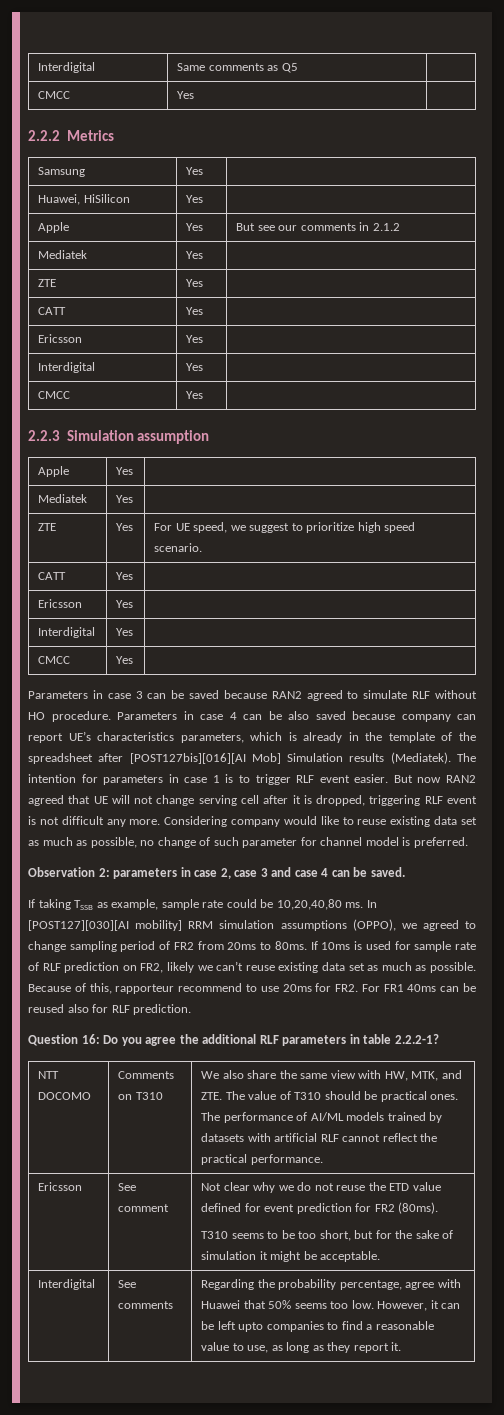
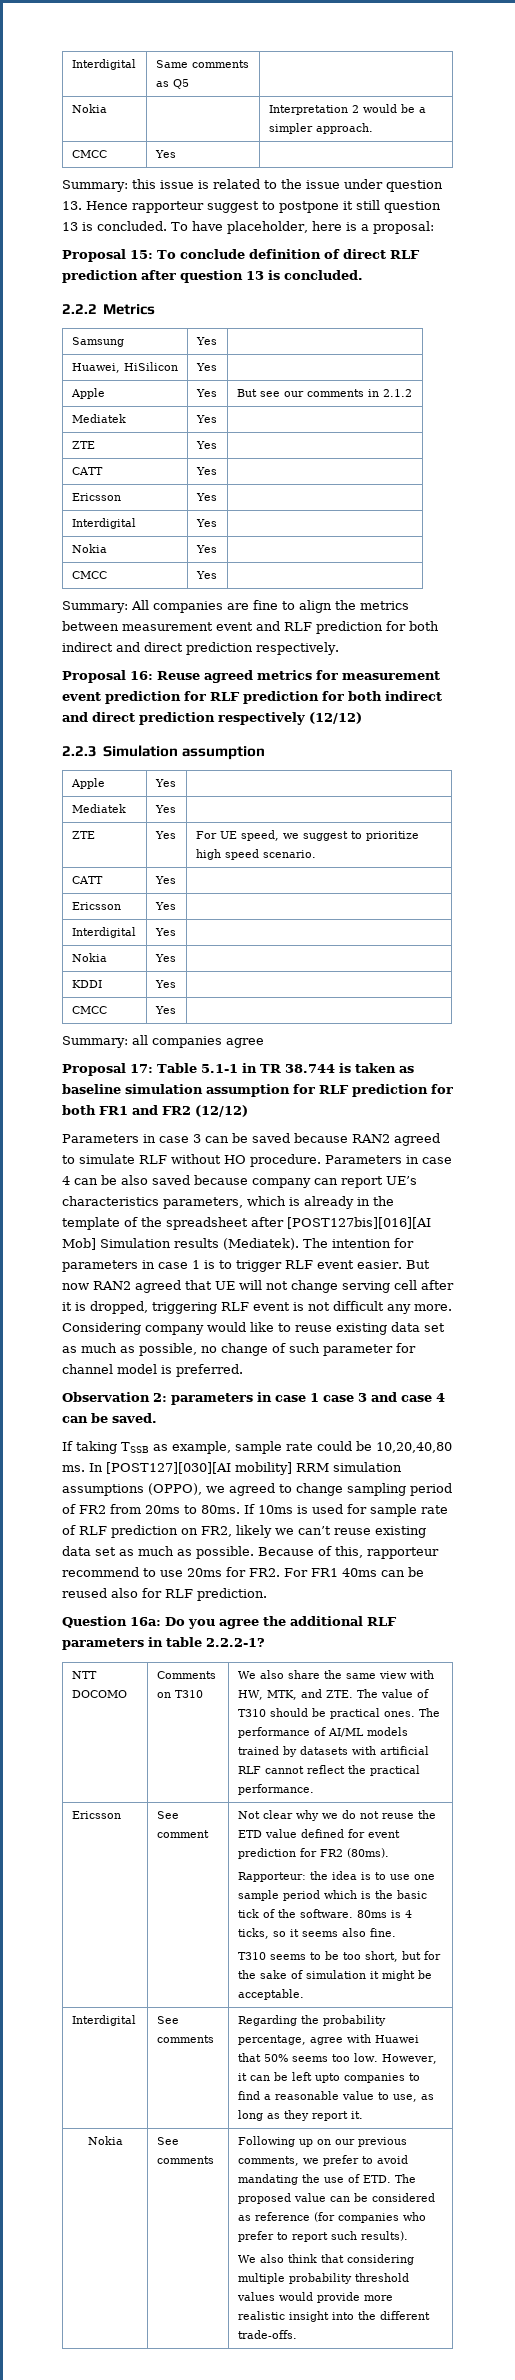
[38,91,71,99] [177,91,195,99] CMCC | Yes | -> [71,104,107,113] [268,104,426,115] [268,123,373,134] [71,150,107,158] [154,150,176,158] [62,179,443,192] [62,200,441,213] [62,221,434,234] [62,249,420,262] [62,270,363,283] Nokia | | Interpretation 2 would be a simpler approach. // CMCC | Yes | // Summary: this issue is related to the issue under question 13. Hence rapporteur suggest to postpone it still question 13 is concluded. To have placeholder, here is a proposal: // Proposal 15: To conclude definition of direct RLF prediction after question 13 is concluded.
[38,391,71,399] [186,391,204,399] // CMCC | Yes | -> [71,544,107,553] [195,545,217,553] [71,571,107,579] [195,571,217,579] [62,600,409,613] [62,621,439,634] [62,642,339,655] [62,670,440,683] [62,691,442,704] [62,712,362,725] // Nokia | Yes | // CMCC | Yes | // Summary: All companies are fine to align the metrics between measurement event and RLF prediction for both indirect and direct prediction respectively. // Proposal 16: Reuse agreed metrics for measurement event prediction for RLF prediction for both indirect and direct prediction respectively (12/12)
[38,656,71,664] [116,656,134,664] CMCC | Yes | -> [71,953,107,962] [154,954,176,962] [71,980,102,988] [154,980,176,988] [71,1006,107,1014] [154,1006,176,1014] [62,1035,264,1048] [62,1063,414,1076] [62,1084,453,1097] [62,1105,248,1117] Nokia | Yes | // KDDI | Yes | // CMCC | Yes | // Summary: all companies agree // Proposal 17: Table 5.1-1 in TR 38.744 is taken as baseline simulation assumption for RLF prediction for both FR1 and FR2 (12/12)
[220,868,231,879] 2, -> [310,1393,319,1402] 1
[81,1034,100,1044] 16: -> [130,1617,161,1626] 16a:
(439, 1208) none -> [237,1871,435,1882] [237,1890,427,1901] [237,1909,412,1918] [237,1928,396,1939] // Rapporteur: the idea is to use one sample period which is the basic tick of the software. 80ms is 4 ticks, so it seems also fine.
(402, 1346) none -> [87,2136,123,2145] [156,2137,179,2145] [156,2156,214,2164] [237,2136,407,2147] [237,2155,408,2166] [237,2174,416,2185] [237,2193,435,2204] [237,2212,426,2223] [237,2231,408,2242] [237,2254,414,2265] [237,2273,409,2284] [236,2292,393,2303] [237,2311,430,2322] [237,2330,297,2339] // Nokia | See comments | Following up on our previous comments, we prefer to avoid mandating the use of ETD. The proposed value can be considered as reference (for companies who prefer to report such results). // We also think that considering multiple probability threshold values would provide more realistic insight into the different trade-offs.

